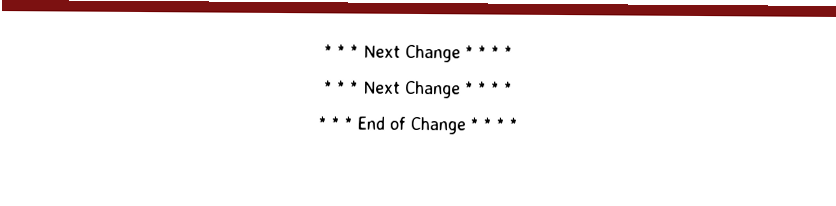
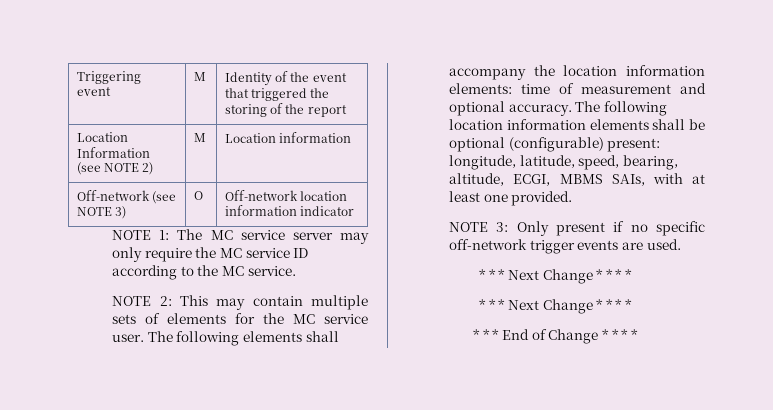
(324, 51) none -> [76,71,141,84] [76,87,111,96] [193,72,206,81] [224,71,347,86] [224,88,330,101] [224,103,347,117] [76,132,128,142] [76,147,150,158] [76,162,154,175] [193,133,206,142] [224,132,352,143] [76,190,177,204] [76,206,127,219] [193,191,203,200] [224,190,348,201] [224,205,355,216] [112,229,369,244] [112,247,309,262] [112,265,296,280] [112,295,368,310] [112,313,368,324] [112,331,339,346] [449,65,705,80] [449,83,706,94] [449,101,668,116] [449,119,705,130] [449,137,661,152] [449,155,679,170] [449,173,705,186] [449,191,573,206] [449,221,705,236] [449,239,681,254] Triggering event | M | Identity of the event that triggered the storing of the report // Location Information (see NOTE 2) | M | Location information // Off-network (see NOTE 3) | O | Off-network location information indicator // NOTE 1: The MC service server may only require the MC service ID according to the MC service. // NOTE 2: This may contain multiple sets of elements for the MC service user. The following elements shall accompany the location information elements: time of measurement and optional accuracy. The following location information elements shall be optional (configurable) present: longitude, latitude, speed, bearing, altitude, ECGI, MBMS SAIs, with at least one provided. // NOTE 3: Only present if no specific off-network trigger events are used. //

